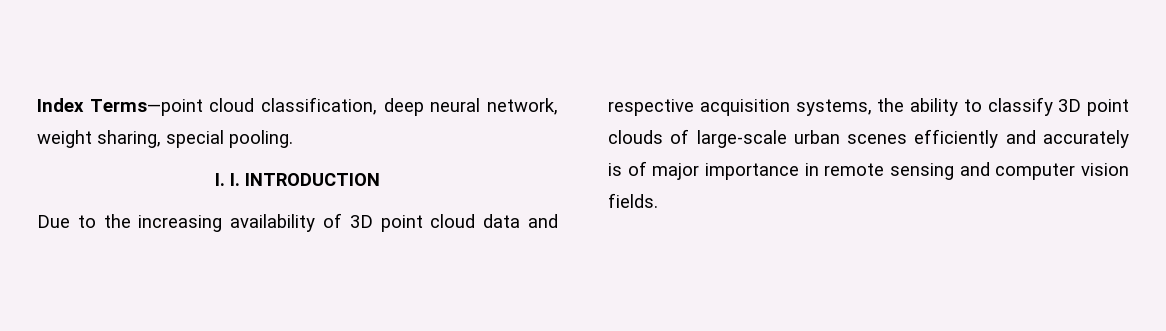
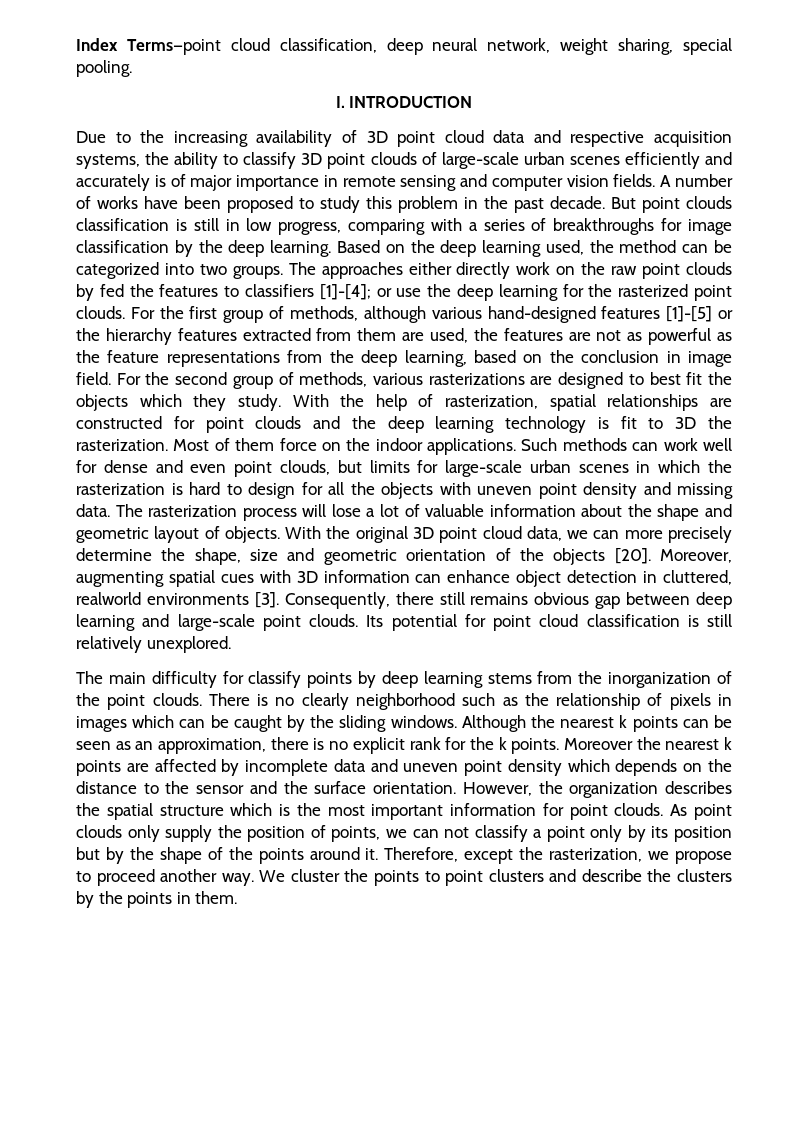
[230,173,240,186] I. -> (345, 102) none
(658, 200) none -> [660,174,733,187] [76,196,732,213] [76,218,732,235] [76,240,733,257] [76,262,732,279] [76,284,732,301] [76,306,733,323] [76,328,732,345] [76,350,732,367] [76,372,733,389] [76,394,732,411] [76,416,732,433] [76,438,732,455] [76,460,733,477] [76,482,733,499] [76,504,732,521] [76,526,733,543] [76,548,733,565] [76,570,732,587] [76,592,732,609] [76,614,732,631] [76,636,231,653] [76,671,732,688] [76,693,733,710] [76,715,732,732] [76,737,732,754] [76,759,732,776] [76,781,732,798] [76,803,732,820] [76,825,732,842] [76,847,733,864] [76,869,732,886] [76,891,238,908] A number of works have been proposed to study this problem in the past decade. But point clouds classification is still in low progress, comparing with a series of breakthroughs for image classification by the deep learning. Based on the deep learning used, the method can be categorized into two groups. The approaches either directly work on the raw point clouds by fed the features to classifiers [1]-[4]; or use the deep learning for the rasterized point clouds. For the first group of methods, although various hand-designed features [1]-[5] or the hierarchy features extracted from them are used, the features are not as powerful as the feature representations from the deep learning, based on the conclusion in image field. For the second group of methods, various rasterizations are designed to best fit the objects which they study. With the help of rasterization, spatial relationships are constructed for point clouds and the deep learning technology is fit to 3D the rasterization. Most of them force on the indoor applications. Such methods can work well for dense and even point clouds, but limits for large-scale urban scenes in which the rasterization is hard to design for all the objects with uneven point density and missing data. The rasterization process will lose a lot of valuable information about the shape and geometric layout of objects. With the original 3D point cloud data, we can more precisely determine the shape, size and geometric orientation of the objects [20]. Moreover, augmenting spatial cues with 3D information can enhance object detection in cluttered, realworld environments [3]. Consequently, there still remains obvious gap between deep learning and large-scale point clouds. Its potential for point cloud classification is still relatively unexplored. // The main difficulty for classify points by deep learning stems from the inorganization of the point clouds. There is no clearly neighborhood such as the relationship of pixels in images which can be caught by the sliding windows. Although the nearest k points can be seen as an approximation, there is no explicit rank for the k points. Moreover the nearest k points are affected by incomplete data and uneven point density which depends on the distance to the sensor and the surface orientation. However, the organization describes the spatial structure which is the most important information for point clouds. As point clouds only supply the position of points, we can not classify a point only by its position but by the shape of the points around it. Therefore, except the rasterization, we propose to proceed another way. We cluster the points to point clusters and describe the clusters by the points in them.

